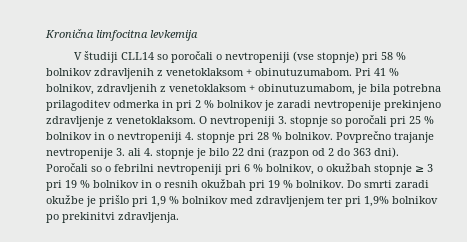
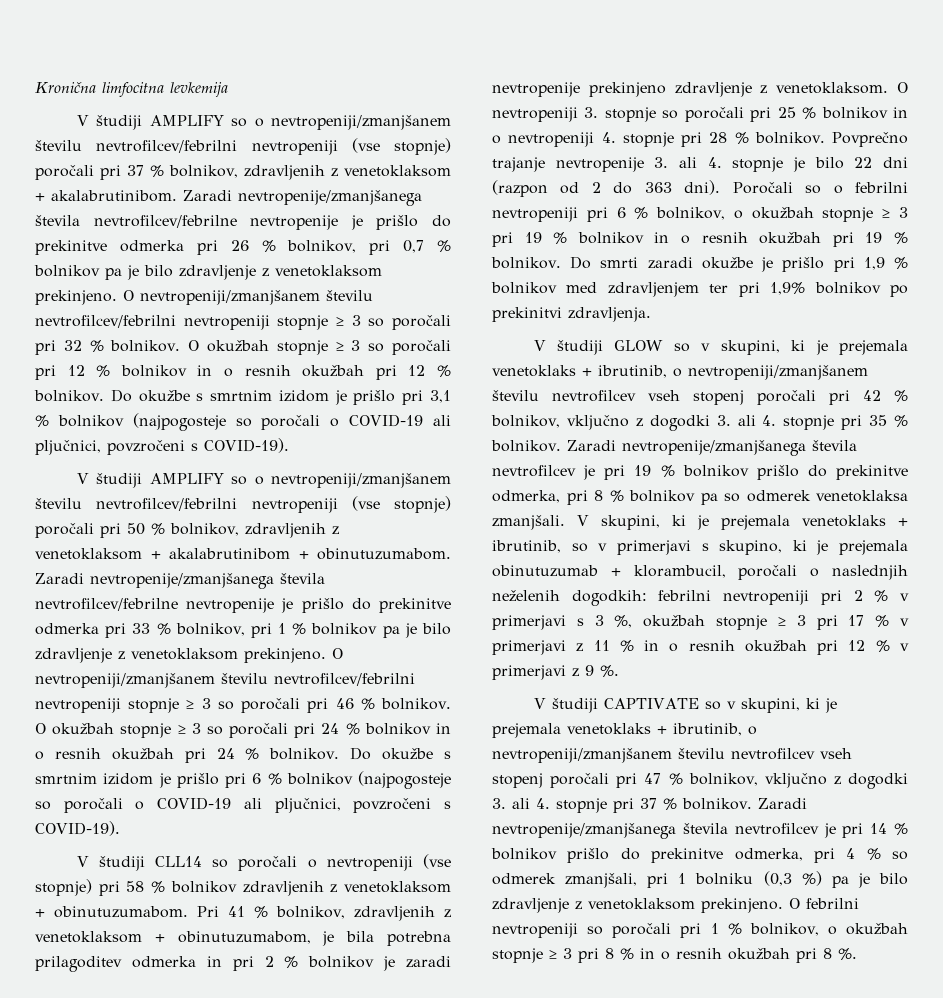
(198, 35) none -> [76,115,451,130] [35,138,451,155] [35,165,451,180] [35,190,422,206] [35,215,452,230] [35,240,451,255] [34,265,382,280] [35,290,373,305] [35,315,452,330] [35,340,451,355] [35,365,452,380] [34,389,452,405] [35,413,451,431] [35,438,289,455] [76,473,451,488] [35,496,451,513] [35,523,339,538] [35,548,451,560] [35,573,325,589] [35,598,451,613] [35,623,451,638] [35,648,343,663] [35,673,415,688] [35,698,452,713] [35,723,452,738] [35,747,451,763] [35,771,451,789] [35,797,452,813] [35,821,120,836] // V študiji AMPLIFY so o nevtropeniji/zmanjšanem številu nevtrofilcev/febrilni nevtropeniji (vse stopnje) poročali pri 37 % bolnikov, zdravljenih z venetoklaksom + akalabrutinibom. Zaradi nevtropenije/zmanjšanega števila nevtrofilcev/febrilne nevtropenije je prišlo do prekinitve odmerka pri 26 % bolnikov, pri 0,7 % bolnikov pa je bilo zdravljenje z venetoklaksom prekinjeno. O nevtropeniji/zmanjšanem številu nevtrofilcev/febrilni nevtropeniji stopnje ≥ 3 so poročali pri 32 % bolnikov. O okužbah stopnje ≥ 3 so poročali pri 12 % bolnikov in o resnih okužbah pri 12 % bolnikov. Do okužbe s smrtnim izidom je prišlo pri 3,1 % bolnikov (najpogosteje so poročali o COVID-19 ali pljučnici, povzročeni s COVID-19). // V študiji AMPLIFY so o nevtropeniji/zmanjšanem številu nevtrofilcev/febrilni nevtropeniji (vse stopnje) poročali pri 50 % bolnikov, zdravljenih z venetoklaksom + akalabrutinibom + obinutuzumabom. Zaradi nevtropenije/zmanjšanega števila nevtrofilcev/febrilne nevtropenije je prišlo do prekinitve odmerka pri 33 % bolnikov, pri 1 % bolnikov pa je bilo zdravljenje z venetoklaksom prekinjeno. O nevtropeniji/zmanjšanem številu nevtrofilcev/febrilni nevtropeniji stopnje ≥ 3 so poročali pri 46 % bolnikov. O okužbah stopnje ≥ 3 so poročali pri 24 % bolnikov in o resnih okužbah pri 24 % bolnikov. Do okužbe s smrtnim izidom je prišlo pri 6 % bolnikov (najpogosteje so poročali o COVID-19 ali pljučnici, povzročeni s COVID-19).
(179, 217) none -> [533,340,908,355] [492,365,868,380] [492,390,908,405] [491,415,909,431] [491,440,857,456] [492,465,908,480] [492,490,908,505] [492,515,908,530] [492,540,908,555] [492,565,908,580] [492,590,909,606] [492,615,909,630] [492,640,909,655] [492,665,619,680] [533,698,837,713] [492,723,757,738] [492,748,852,763] [492,773,908,789] [492,798,807,813] [492,823,908,839] [491,848,908,863] [492,871,908,888] [492,898,859,913] [492,923,908,938] [492,948,857,963] // V študiji GLOW so v skupini, ki je prejemala venetoklaks + ibrutinib, o nevtropeniji/zmanjšanem številu nevtrofilcev vseh stopenj poročali pri 42 % bolnikov, vključno z dogodki 3. ali 4. stopnje pri 35 % bolnikov. Zaradi nevtropenije/zmanjšanega števila nevtrofilcev je pri 19 % bolnikov prišlo do prekinitve odmerka, pri 8 % bolnikov pa so odmerek venetoklaksa zmanjšali. V skupini, ki je prejemala venetoklaks + ibrutinib, so v primerjavi s skupino, ki je prejemala obinutuzumab + klorambucil, poročali o naslednjih neželenih dogodkih: febrilni nevtropeniji pri 2 % v primerjavi s 3 %, okužbah stopnje ≥ 3 pri 17 % v primerjavi z 11 % in o resnih okužbah pri 12 % v primerjavi z 9 %. // V študiji CAPTIVATE so v skupini, ki je prejemala venetoklaks + ibrutinib, o nevtropeniji/zmanjšanem številu nevtrofilcev vseh stopenj poročali pri 47 % bolnikov, vključno z dogodki 3. ali 4. stopnje pri 37 % bolnikov. Zaradi nevtropenije/zmanjšanega števila nevtrofilcev je pri 14 % bolnikov prišlo do prekinitve odmerka, pri 4 % so odmerek zmanjšali, pri 1 bolniku (0,3 %) pa je bilo zdravljenje z venetoklaksom prekinjeno. O febrilni nevtropeniji so poročali pri 1 % bolnikov, o okužbah stopnje ≥ 3 pri 8 % in o resnih okužbah pri 8 %.

